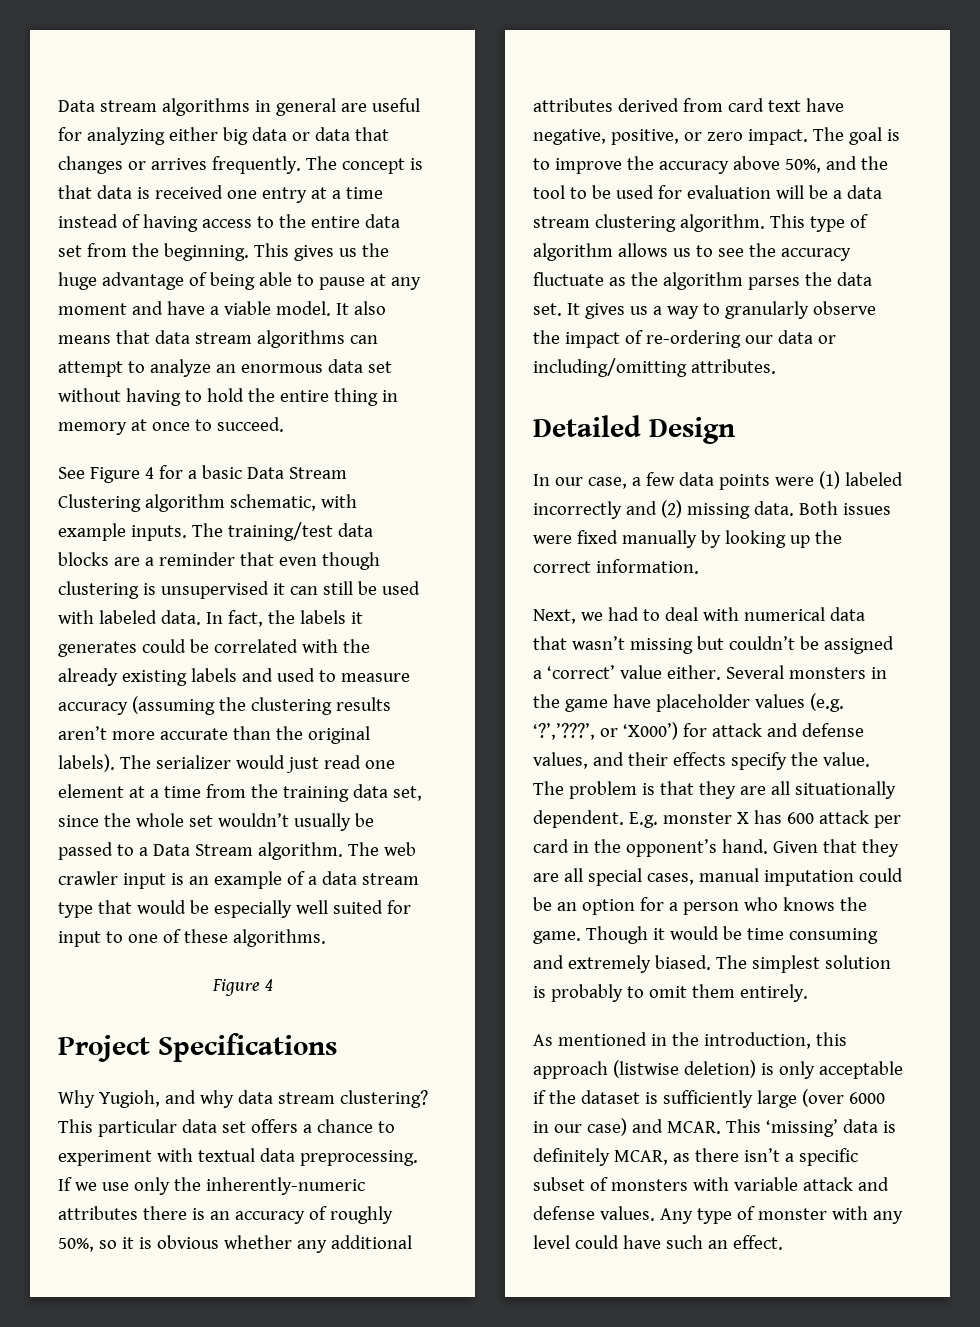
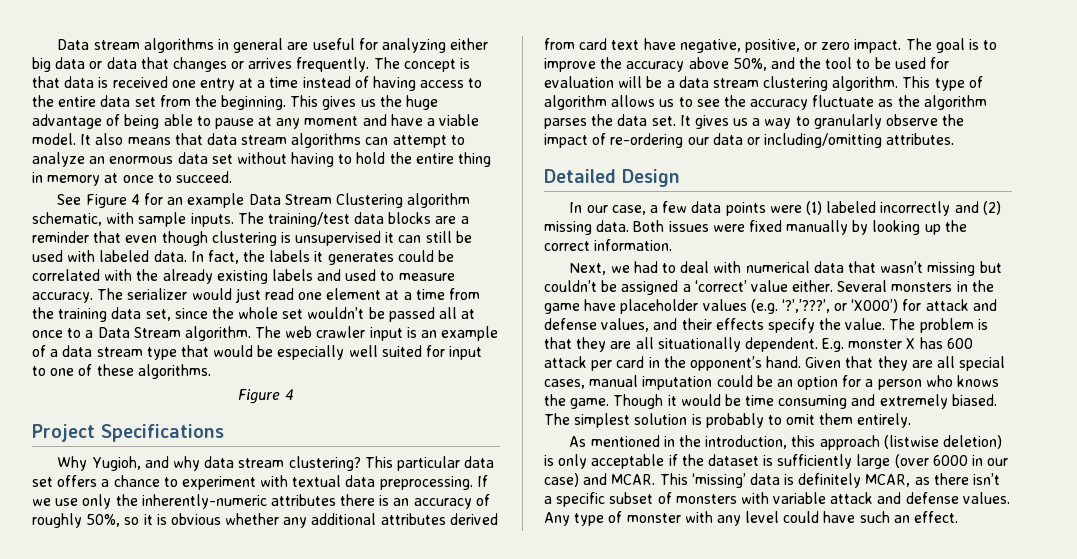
[187,465,242,479] a basic -> [167,193,245,208] an example
[58,523,126,541] example -> [138,212,187,227] sample
[58,696,391,715] [58,726,370,744] [58,754,115,772] accuracy (assuming the clustering results aren’t more accurate than the original labels). -> [32,292,93,303] accuracy.
[293,813,351,831] usually -> (365, 313) none
(113, 851) none -> [439,307,476,319] [32,330,63,338] all at once

